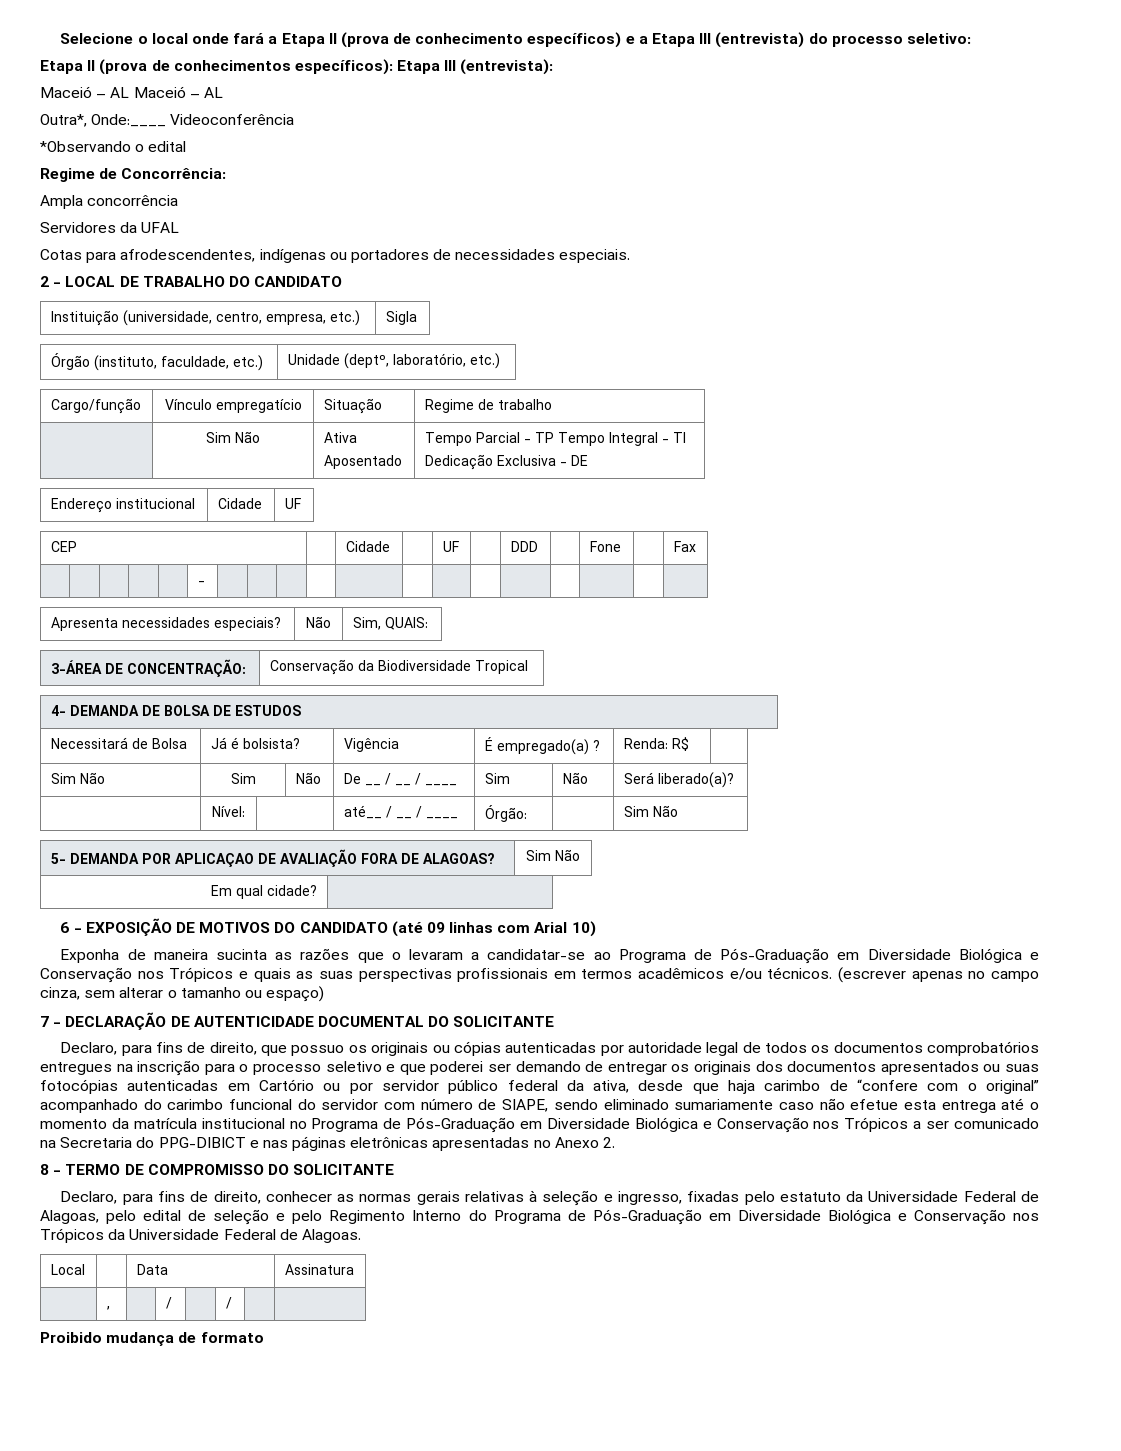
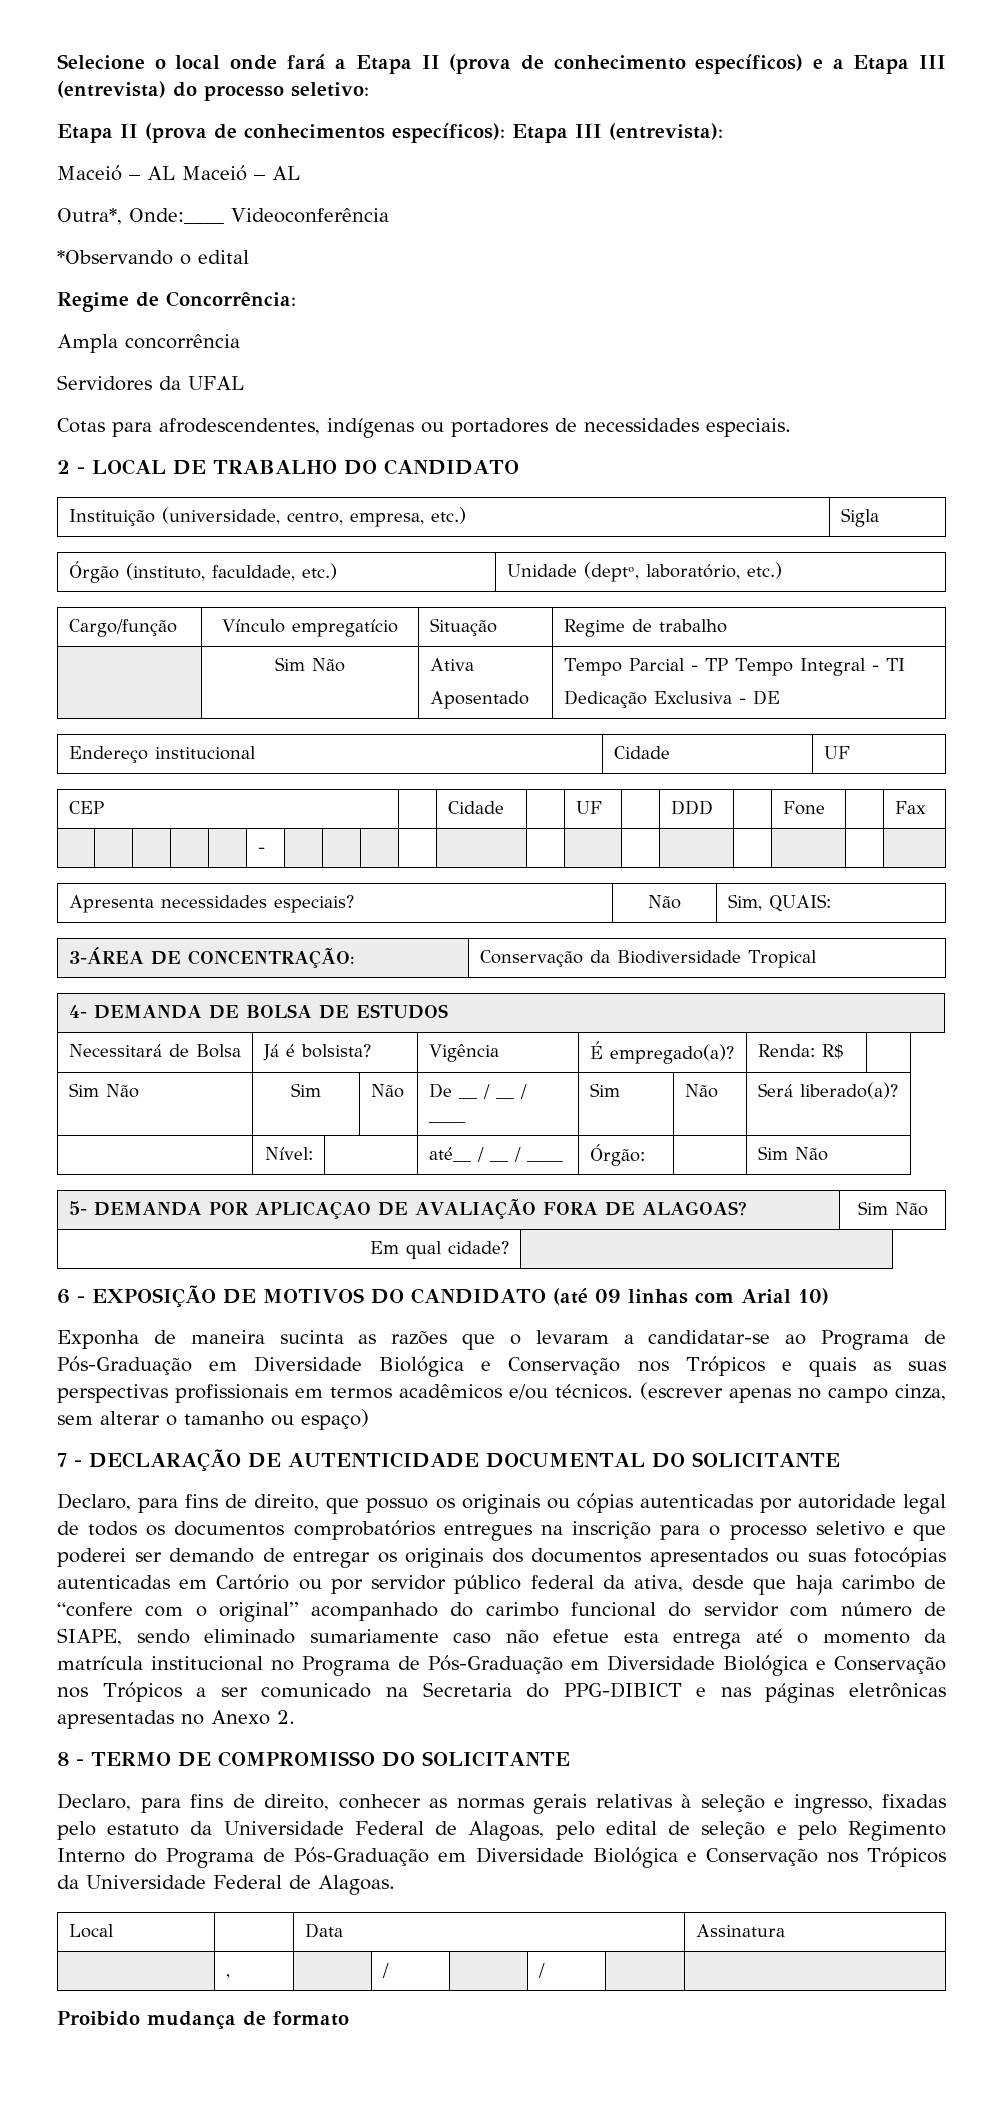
[496,739,600,755] empregado(a) ? -> [609,1044,734,1064] empregado(a)?

